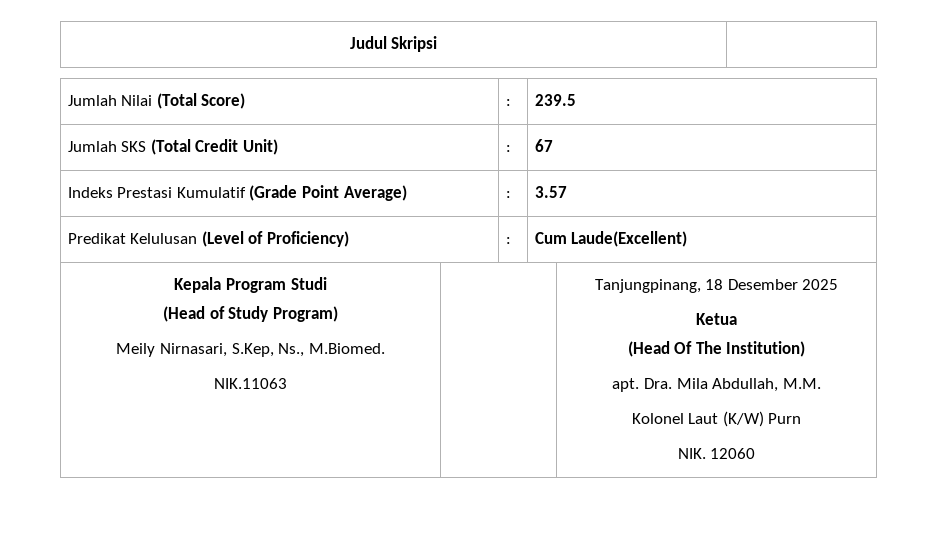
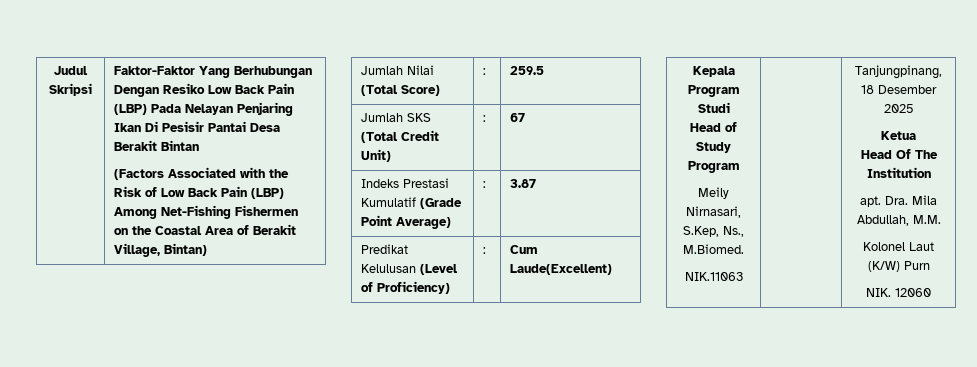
(438, 44) none -> [114,66,313,78] [114,83,295,97] [114,102,294,116] [114,121,281,132] [114,140,200,151] [114,167,290,180] [114,186,285,199] [114,205,299,219] [114,224,297,235] [114,243,208,257] Faktor-Faktor Yang Berhubungan Dengan Resiko Low Back Pain (LBP) Pada Nelayan Penjaring Ikan Di Pesisir Pantai Desa Berakit Bintan // (Factors Associated with the Risk of Low Back Pain (LBP) Among Net-Fishing Fishermen on the Coastal Area of Berakit Village, Bintan)
[534,94,576,106] 239.5 -> [510,66,545,75] 259.5
[534,186,567,198] 3.57 -> [510,179,537,188] 3.87
[163,306,206,322] (Head -> [690,123,721,132] Head
[272,306,338,322] Program) -> [687,161,740,173] Program
[627,341,670,357] (Head -> [860,150,892,159] Head
[726,341,806,357] Institution) -> [866,167,931,178] Institution

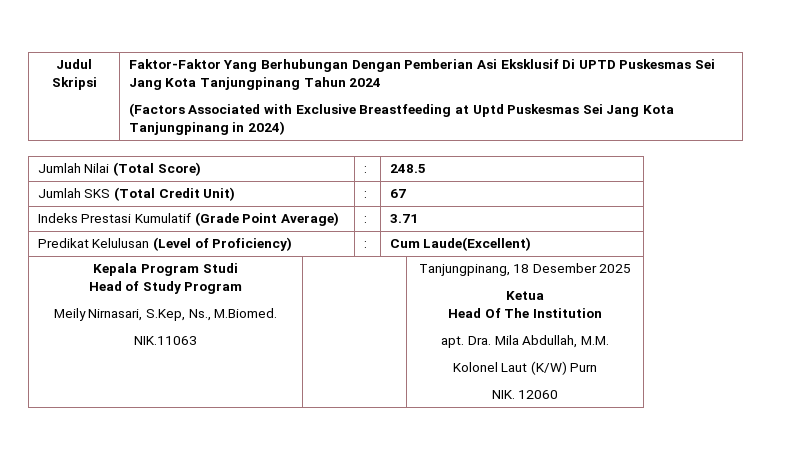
[163,83,295,94] [114,102,294,116] [114,121,281,132] [114,140,200,151] [114,167,290,180] [114,186,285,199] [114,205,299,219] [114,224,297,235] [114,243,208,257] Resiko Low Back Pain (LBP) Pada Nelayan Penjaring Ikan Di Pesisir Pantai Desa Berakit Bintan // (Factors Associated with the Risk of Low Back Pain (LBP) Among Net-Fishing Fishermen on the Coastal Area of Berakit Village, Bintan) -> [404,59,716,69] [128,77,382,90] [128,103,675,117] [128,121,285,135] Pemberian Asi Eksklusif Di UPTD Puskesmas Sei Jang Kota Tanjungpinang Tahun 2024 // (Factors Associated with Exclusive Breastfeeding at Uptd Puskesmas Sei Jang Kota Tanjungpinang in 2024)
[510,66,545,75] 259.5 -> [389,164,426,173] 248.5
[510,179,537,188] 3.87 -> [389,214,418,223] 3.71

